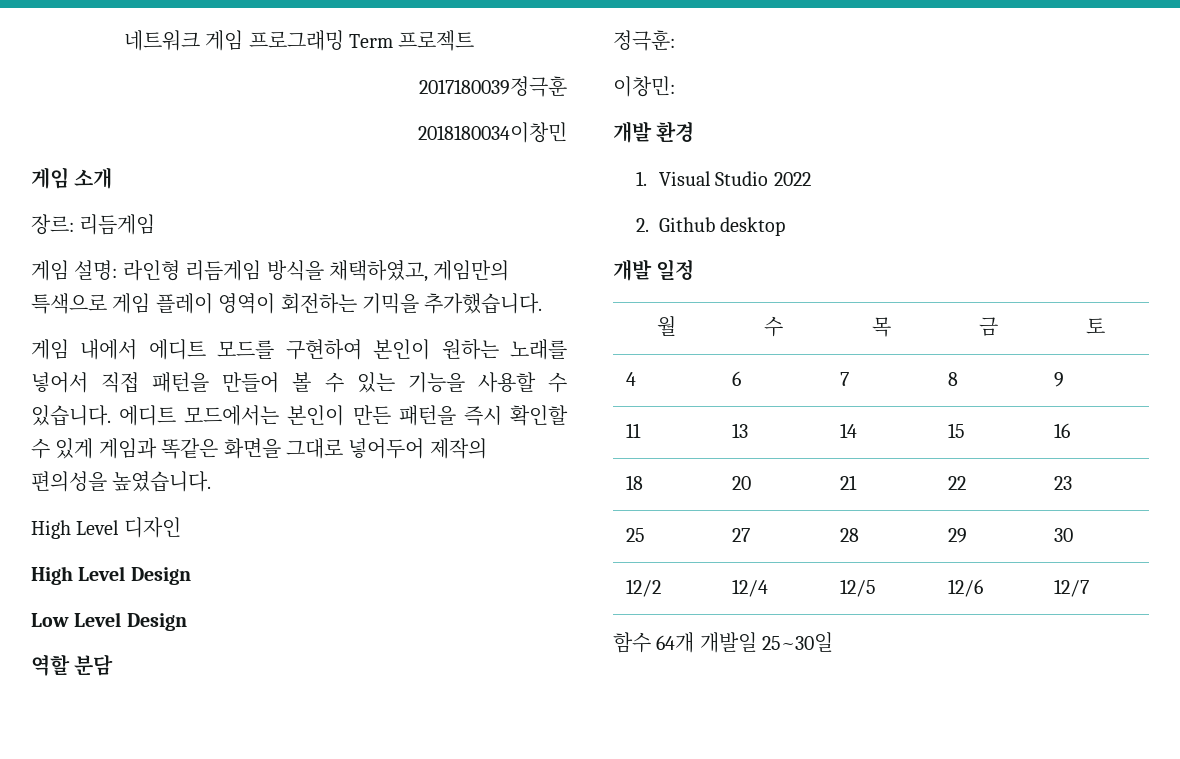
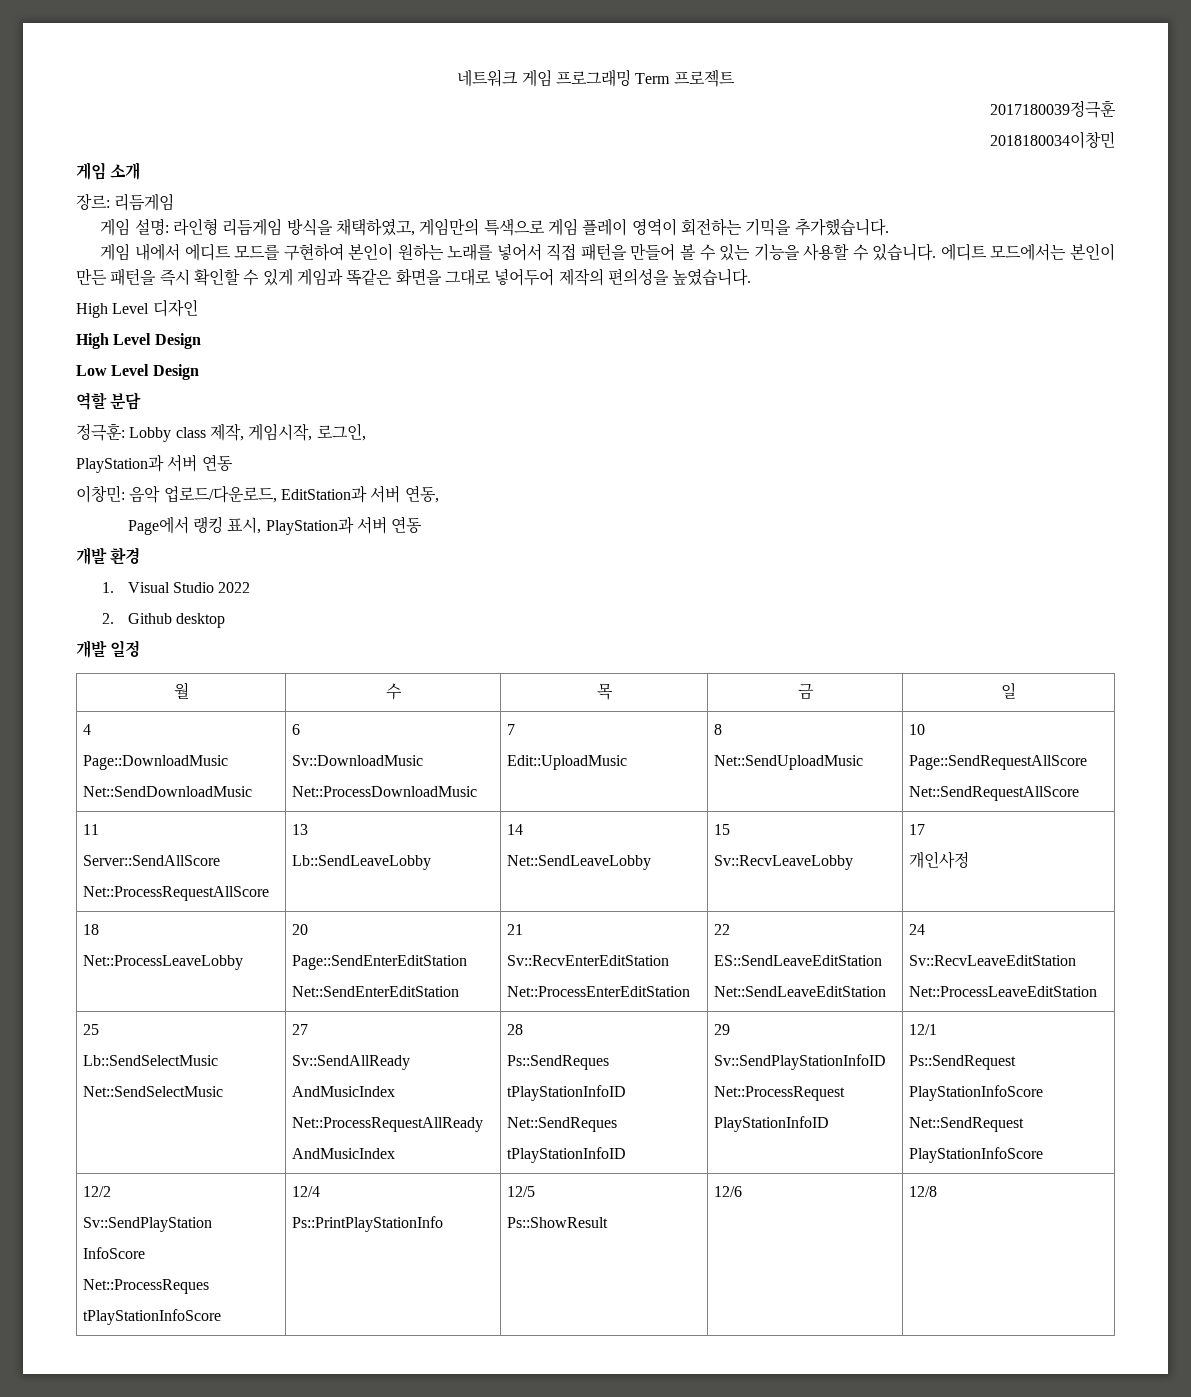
[613,76,675,97] // 이창민: -> [129,423,366,442] [76,454,233,473] [76,485,439,503] [127,516,423,535] Lobby class 제작, 게임시작, 로그인, // PlayStation과 서버 연동 // 이창민: 음악 업로드/다운로드, EditStation과 서버 연동, // Page에서 랭킹 표시, PlayStation과 서버 연동
[1085,318,1105,334] 토 -> [1001,683,1016,699] 일
(636, 379) none -> [82,755,228,770] [82,786,252,797] // Page::DownloadMusic // Net::SendDownloadMusic
(741, 378) none -> [291,755,423,766] [291,786,477,797] // Sv::DownloadMusic // Net::ProcessDownloadMusic
(849, 379) none -> [506,755,627,770] // Edit::UploadMusic
[1053,372,1064,387] | 9 -> [713,755,863,770] [908,724,925,735] [908,755,1087,770] [908,786,1079,801] // Net::SendUploadMusic | 10 // Page::SendRequestAllScore // Net::SendRequestAllScore
(641, 430) none -> [82,855,220,866] [82,886,269,901] // Server::SendAllScore // Net::ProcessRequestAllScore
(748, 430) none -> [291,855,431,870] // Lb::SendLeaveLobby
(857, 430) none -> [506,855,651,870] // Net::SendLeaveLobby
[1053,423,1070,438] | 16 -> [713,855,853,870] [908,824,925,835] [908,851,969,869] // Sv::RecvLeaveLobby | 17 // 개인사정
(643, 482) none -> [82,955,243,970] // Net::ProcessLeaveLobby
(751, 483) none -> [291,955,467,970] [291,986,459,997] // Page::SendEnterEditStation // Net::SendEnterEditStation
(857, 482) none -> [506,955,669,966] [506,986,690,997] // Sv::RecvEnterEditStation // Net::ProcessEnterEditStation
[1053,476,1072,490] | 23 -> [713,955,882,966] [713,986,886,997] [908,924,925,935] [908,955,1076,966] [908,986,1097,997] // ES::SendLeaveEditStation // Net::SendLeaveEditStation | 24 // Sv::RecvLeaveEditStation // Net::ProcessLeaveEditStation
(645, 535) none -> [82,1055,218,1066] [82,1086,223,1097] // Lb::SendSelectMusic // Net::SendSelectMusic
[839,528,859,542] [947,528,967,543] [1053,528,1073,542] [625,579,661,597] | 28 | 29 | 30 // 12/2 -> [291,1055,410,1070] [291,1086,395,1097] [291,1117,483,1132] [291,1148,395,1159] [506,1024,523,1035] [506,1055,609,1070] [506,1085,626,1101] [506,1117,617,1132] [506,1147,626,1163] [713,1024,730,1035] [713,1054,886,1070] [713,1086,845,1101] [713,1116,829,1132] [908,1024,937,1035] [908,1055,1016,1070] [908,1085,1043,1101] [908,1117,1024,1132] [908,1147,1043,1163] [82,1186,111,1197] [82,1217,212,1232] [82,1247,145,1259] [82,1279,209,1294] [82,1309,221,1325] // Sv::SendAllReady // AndMusicIndex // Net::ProcessRequestAllReady // AndMusicIndex | 28 // Ps::SendReques // tPlayStationInfoID // Net::SendReques // tPlayStationInfoID | 29 // Sv::SendPlayStationInfoID // Net::ProcessRequest // PlayStationInfoID | 12/1 // Ps::SendRequest // PlayStationInfoScore // Net::SendRequest // PlayStationInfoScore // 12/2 // Sv::SendPlayStation // InfoScore // Net::ProcessReques // tPlayStationInfoScore
(768, 588) none -> [291,1216,443,1232] // Ps::PrintPlayStationInfo
(876, 588) none -> [506,1217,608,1228] // Ps::ShowResult
[1053,579,1089,597] [613,632,834,653] 12/7 // 함수 64개 개발일 25~30일 -> [908,1186,937,1197] 12/8

